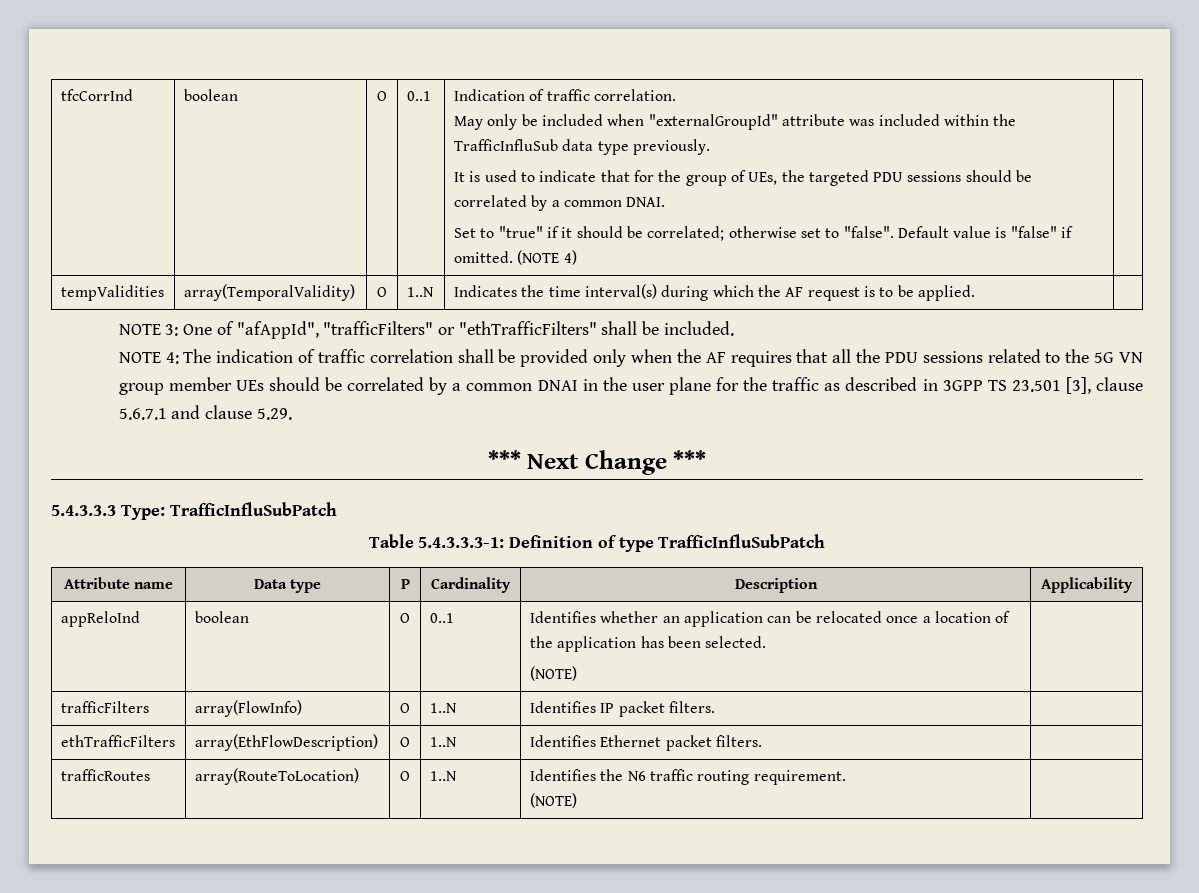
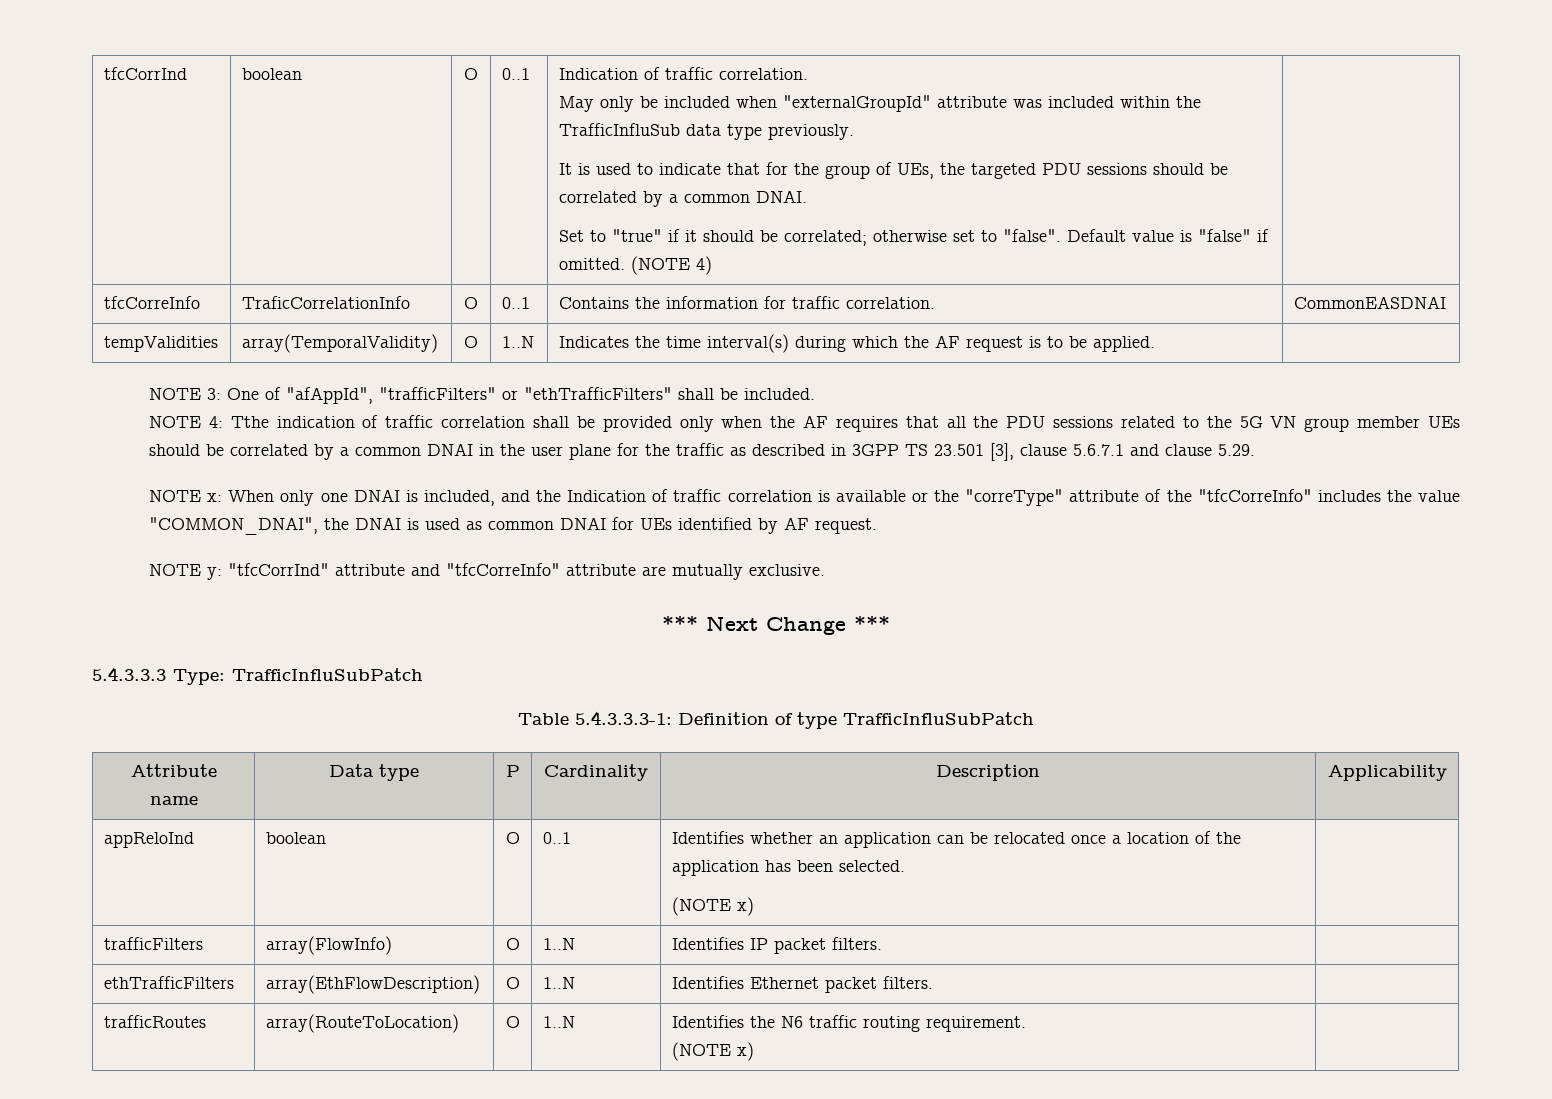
(577, 257) none -> [103,296,200,309] [241,296,410,309] [464,297,478,309] [501,297,530,309] [558,296,935,309] [1293,296,1446,309] // tfcCorreInfo | TraficCorrelationInfo | O | 0..1 | Contains the information for traffic correlation. | CommonEASDNAI
[183,349,212,363] The -> [230,416,269,428] Tthe
(292, 414) none -> [149,489,1460,506] [149,517,878,535] [149,563,826,580] // NOTE x: When only one DNAI is included, and the Indication of traffic correlation is available or the "correType" attribute of the "tfcCorreInfo" includes the value "COMMON_DNAI", the DNAI is used as common DNAI for UEs identified by AF request. // NOTE y: "tfcCorrInd" attribute and "tfcCorreInfo" attribute are mutually exclusive.
[529,666,577,681] (NOTE) -> [671,897,754,916] (NOTE x)
[529,793,577,808] (NOTE) -> [671,1042,754,1061] (NOTE x)

